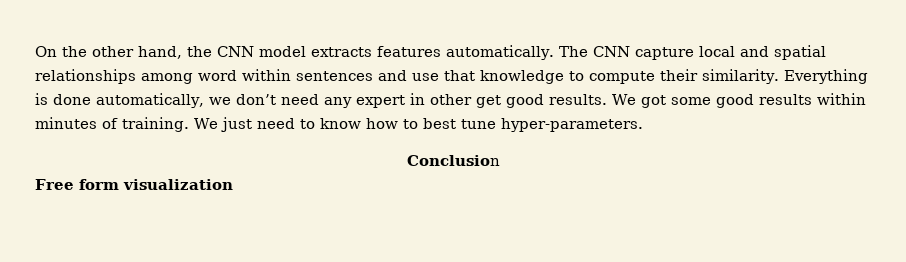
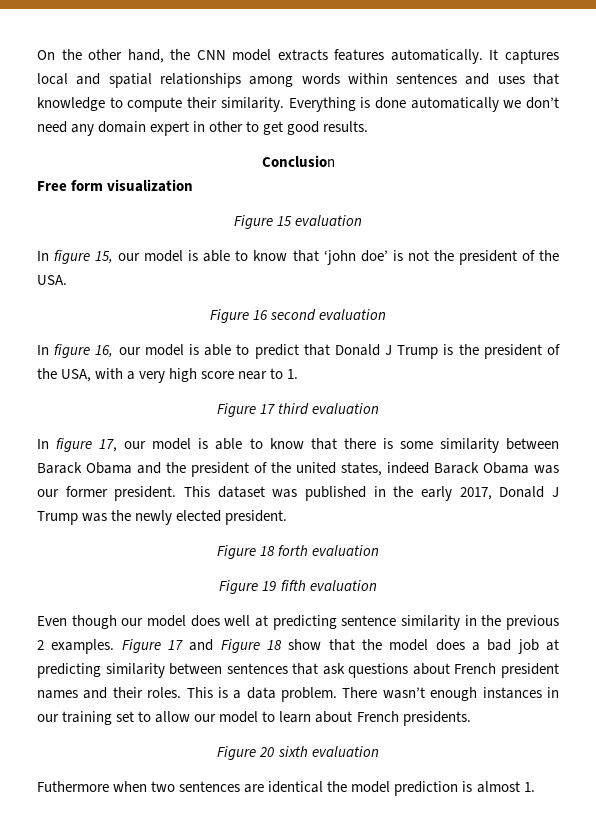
[558,46,694,60] The CNN capture -> [489,49,560,64] It captures
[198,70,237,81] word -> [301,73,340,85] words
[412,73,439,81] use -> [497,76,525,84] uses
[96,93,204,108] automatically, -> [410,97,499,112] automatically
(352, 102) none -> [98,121,147,133] domain
(472, 99) none -> [246,121,260,132] to
[611,93,866,108] [35,117,643,132] [406,155,500,166] [35,179,233,190] We got some good results within minutes of training. We just need to know how to best tune hyper-parameters. // Conclusion // Free form visualization -> [261,155,335,167] [37,179,194,192] [233,215,363,229] [37,250,559,265] [37,275,67,285] [209,309,387,323] [37,344,560,359] [37,368,299,383] [216,403,380,417] [37,438,559,453] [37,462,559,477] [37,486,560,501] [37,510,288,525] [216,545,380,559] [219,580,377,594] [37,615,559,630] [37,639,559,654] [37,663,559,678] [37,687,559,702] [37,711,471,726] [217,746,379,760] [37,781,535,796] // Conclusion // Free form visualization // Figure 15 evaluation // In figure 15, our model is able to know that ‘john doe’ is not the president of the USA. // Figure 16 second evaluation // In figure 16, our model is able to predict that Donald J Trump is the president of the USA, with a very high score near to 1. // Figure 17 third evaluation // In figure 17, our model is able to know that there is some similarity between Barack Obama and the president of the united states, indeed Barack Obama was our former president. This dataset was published in the early 2017, Donald J Trump was the newly elected president. // Figure 18 forth evaluation // Figure 19 fifth evaluation // Even though our model does well at predicting sentence similarity in the previous 2 examples. Figure 17 and Figure 18 show that the model does a bad job at predicting similarity between sentences that ask questions about French president names and their roles. This is a data problem. There wasn’t enough instances in our training set to allow our model to learn about French presidents. // Figure 20 sixth evaluation // Futhermore when two sentences are identical the model prediction is almost 1.

